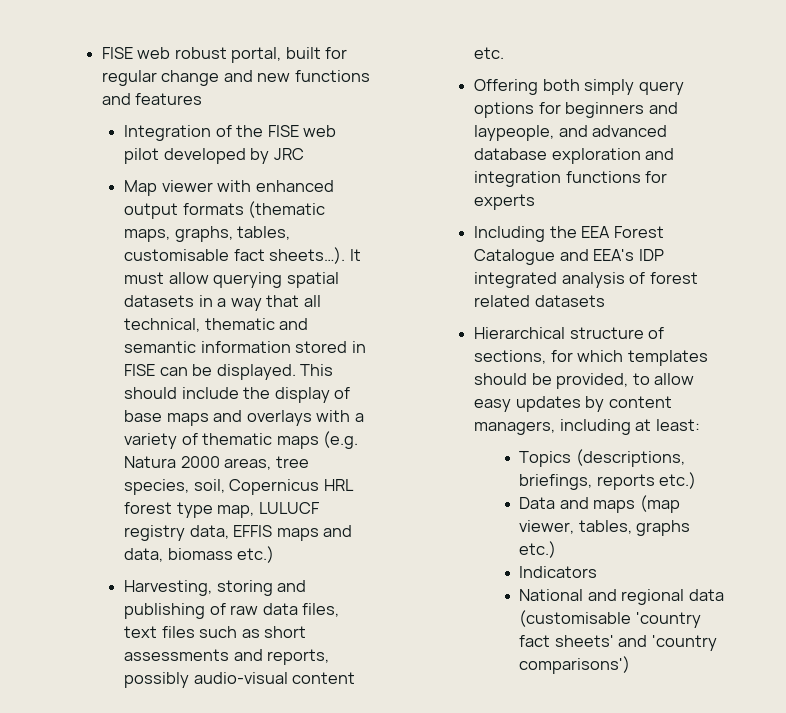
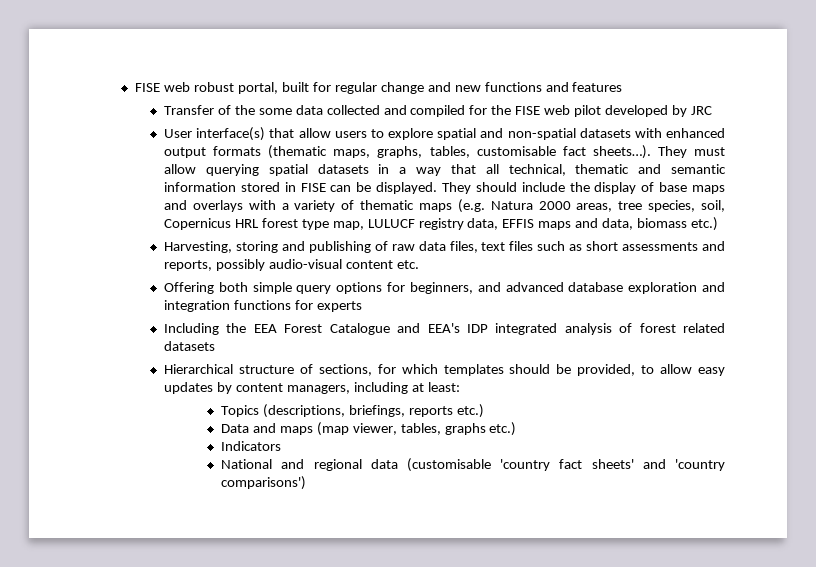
[124,125,212,141] Integration -> [164,105,215,115] Transfer
(264, 131) none -> [258,105,512,117] some data collected and compiled for the
[124,180,213,196] Map viewer -> [164,127,631,141] User interface(s) that allow users to explore spatial and non-spatial datasets
[349,249,361,261] It -> [657,146,687,158] They
[300,364,334,376] This -> [442,182,472,194] They
[584,79,635,95] simply -> [252,282,292,294] simple
[565,102,678,118] [474,125,555,141] beginners and laypeople, -> [409,282,473,294] beginners,

